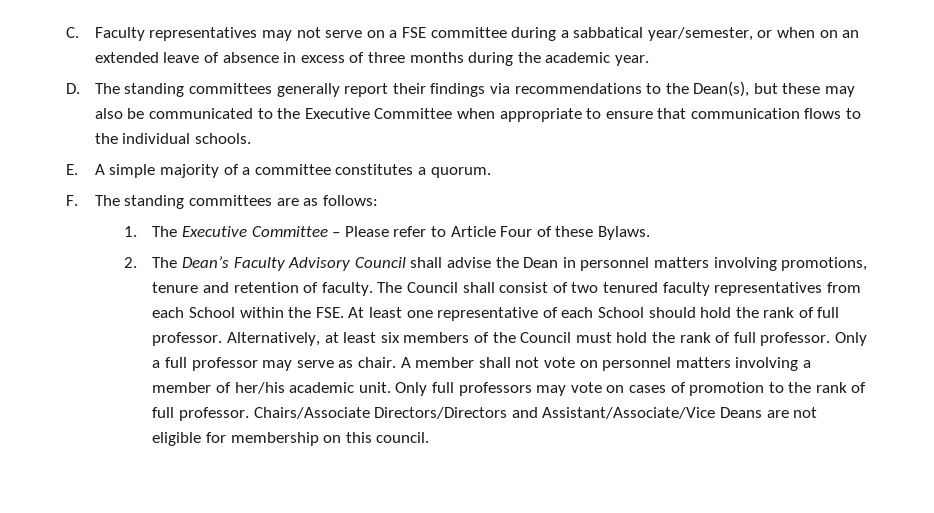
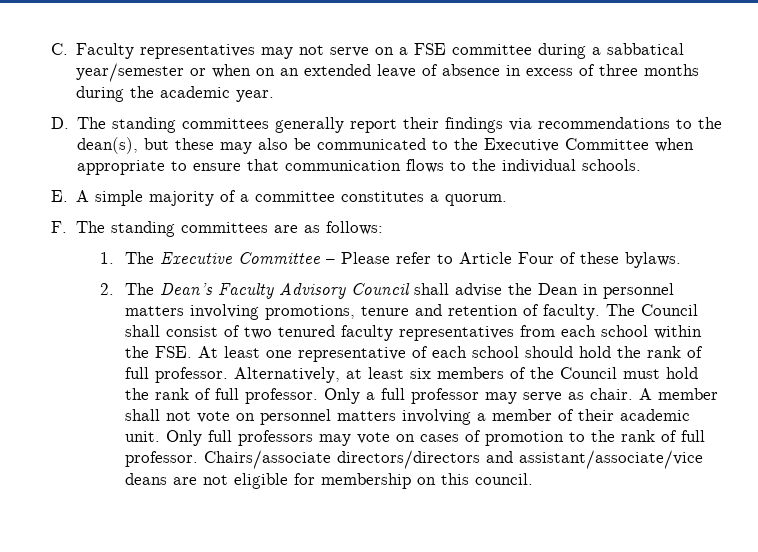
[647,27,753,41] year/semester, -> [76,63,185,82] year/semester
[693,81,750,97] Dean(s), -> [77,137,139,154] dean(s),
[597,226,650,240] Bylaws. -> [624,252,681,268] bylaws.
[189,307,236,318] School -> [600,325,648,337] school
[597,307,644,318] School -> [471,346,519,358] school
[234,382,285,394] her/his -> [577,409,614,421] their
[253,407,763,419] Chairs/Associate Directors/Directors and Assistant/Associate/Vice Deans -> [203,450,703,469] [124,473,167,485] Chairs/associate directors/directors and assistant/associate/vice deans

